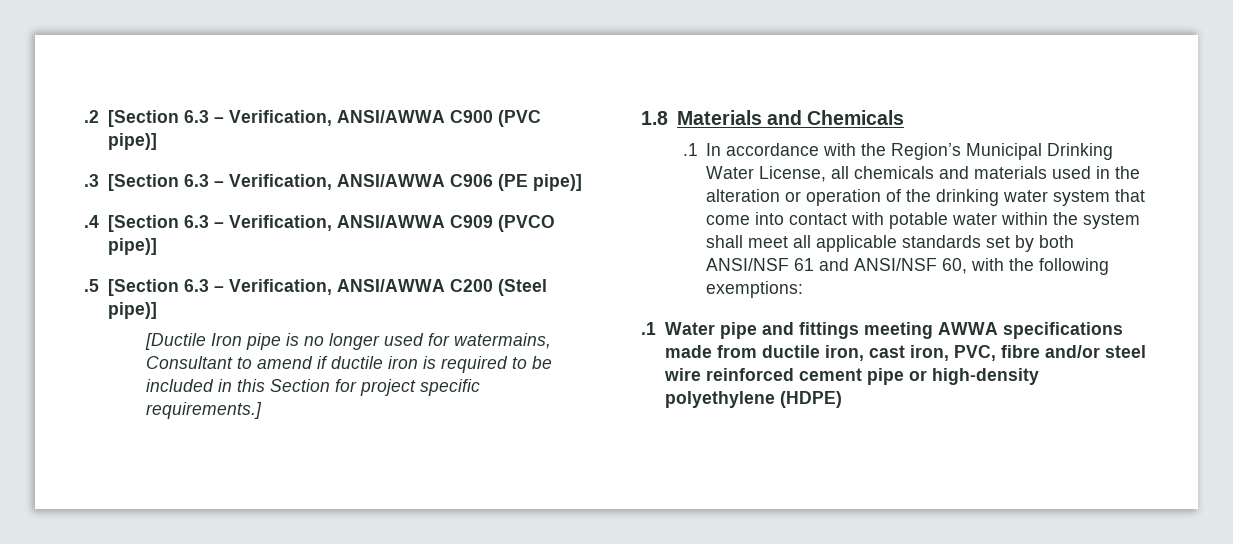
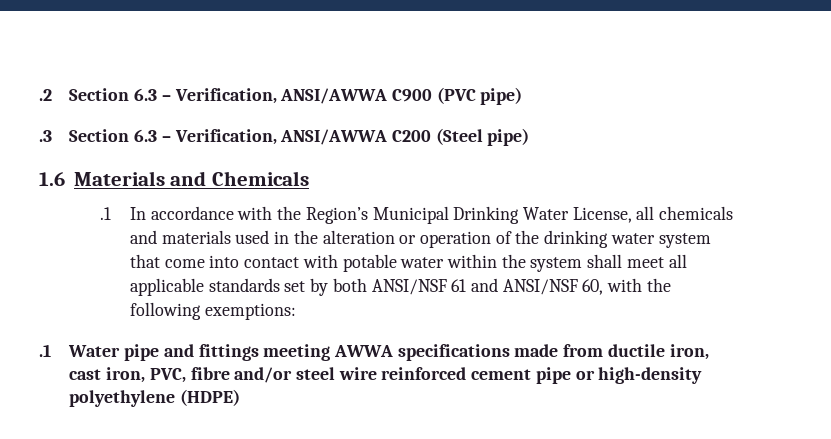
[107,110,179,127] [Section -> [69,88,130,101] Section
[107,133,157,150] pipe)] -> [480,87,523,105] pipe)
[107,174,582,191] [84,215,555,232] [107,238,157,255] [84,279,179,296] [Section 6.3 – Verification, ANSI/AWWA C906 (PE pipe)] // .4 [Section 6.3 – Verification, ANSI/AWWA C909 (PVCO pipe)] // .5 [Section -> [69,129,130,142] Section
[107,302,157,319] [145,333,552,350] [146,356,553,373] [146,379,481,396] [146,402,263,419] [641,111,668,125] pipe)] // [Ductile Iron pipe is no longer used for watermains, Consultant to amend if ductile iron is required to be included in this Section for project specific requirements.] // 1.8 -> [487,128,530,146] [39,172,65,186] pipe) // 1.6

